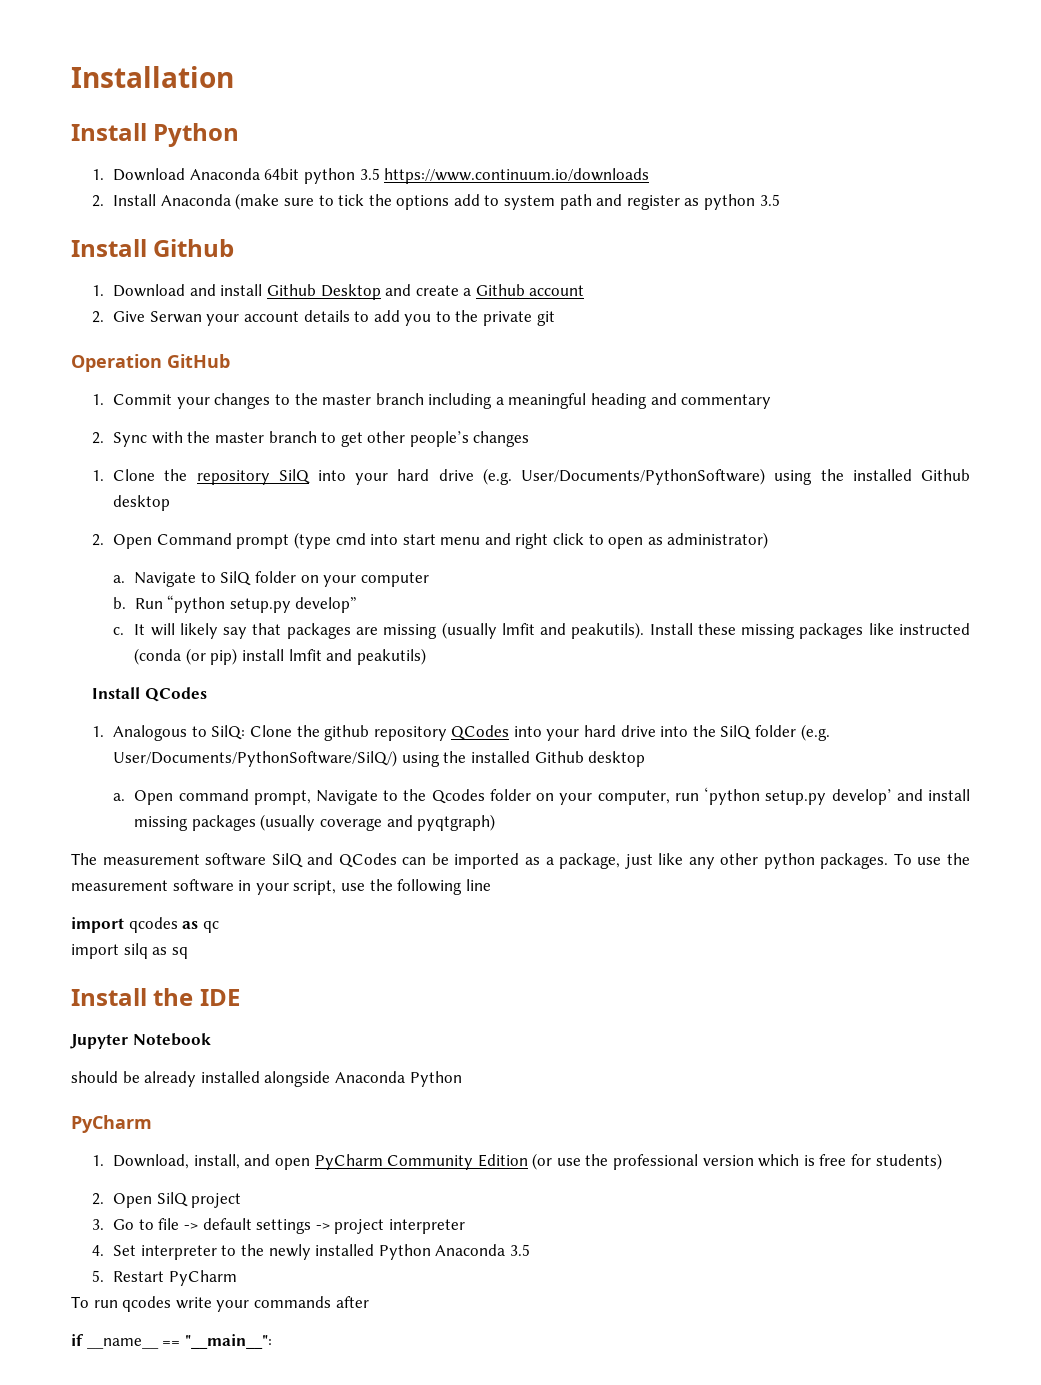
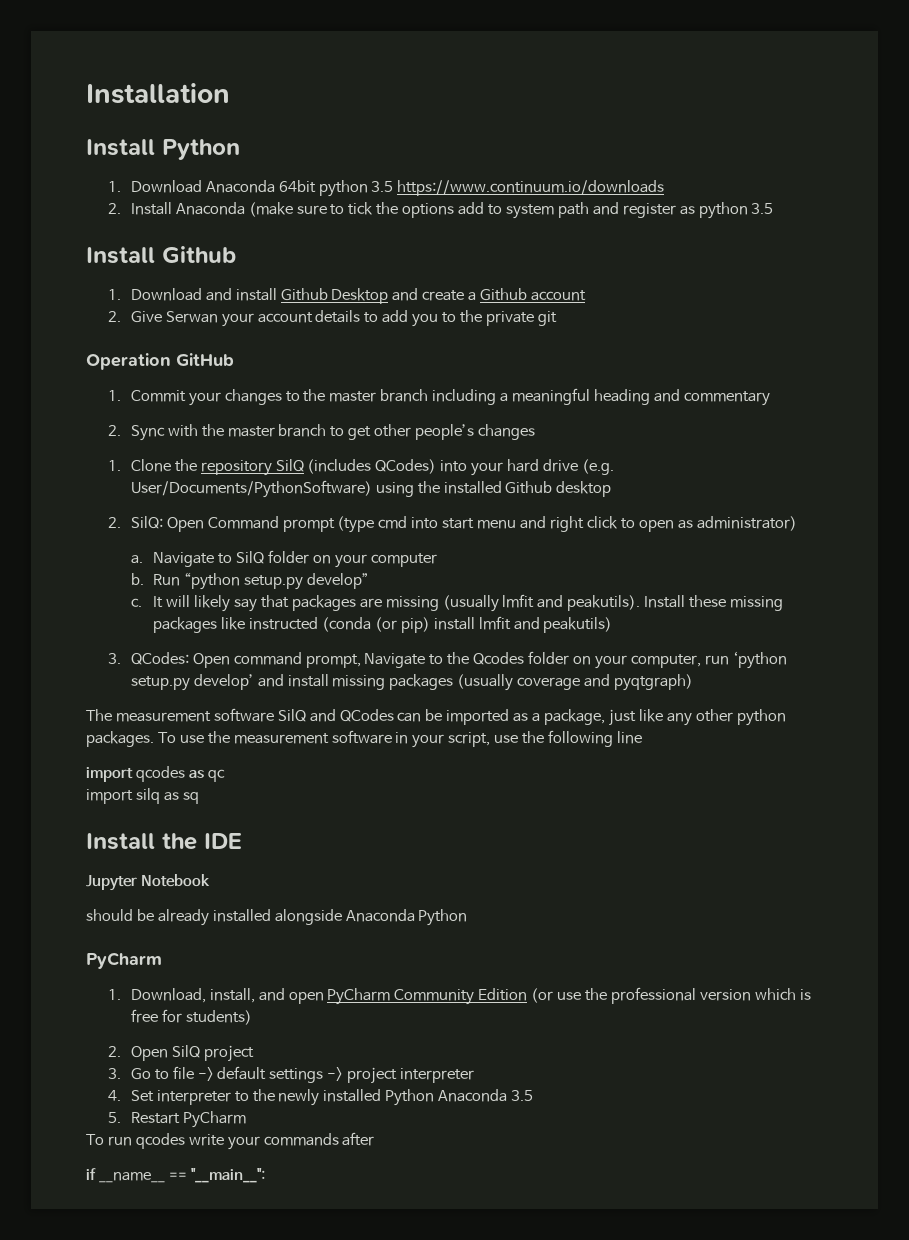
(310, 476) none -> [307,459,437,474] (includes QCodes)
(105, 540) none -> [130,516,163,529] SilQ:
[92,687,207,702] [92,724,830,741] [113,750,646,767] [113,793,126,801] Install QCodes // 1. Analogous to SilQ: Clone the github repository QCodes into your hard drive into the SilQ folder (e.g. User/Documents/PythonSoftware/SilQ/) using the installed Github desktop // a. -> [108,652,189,665] 3. QCodes:

